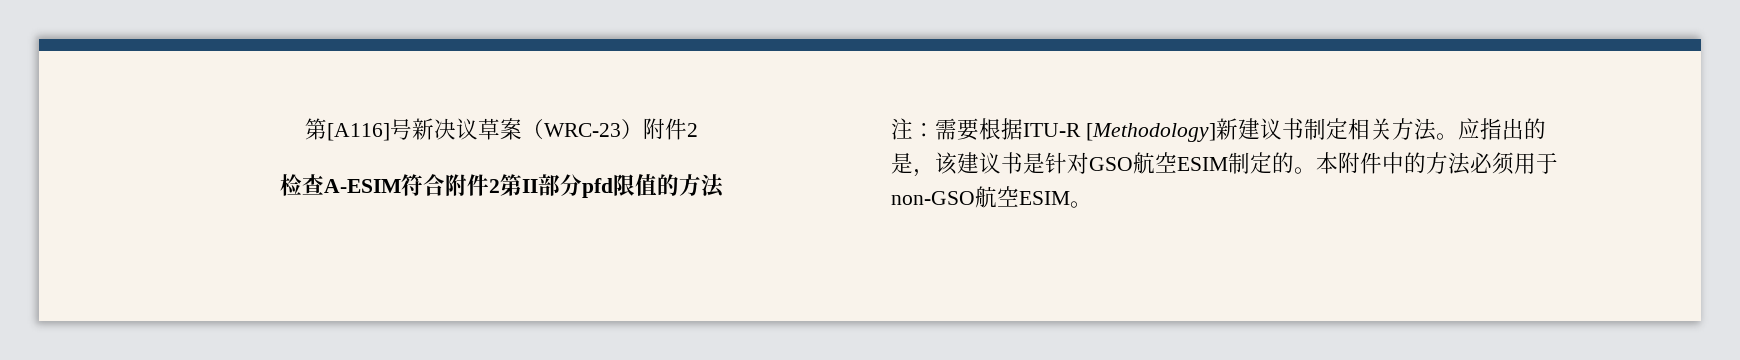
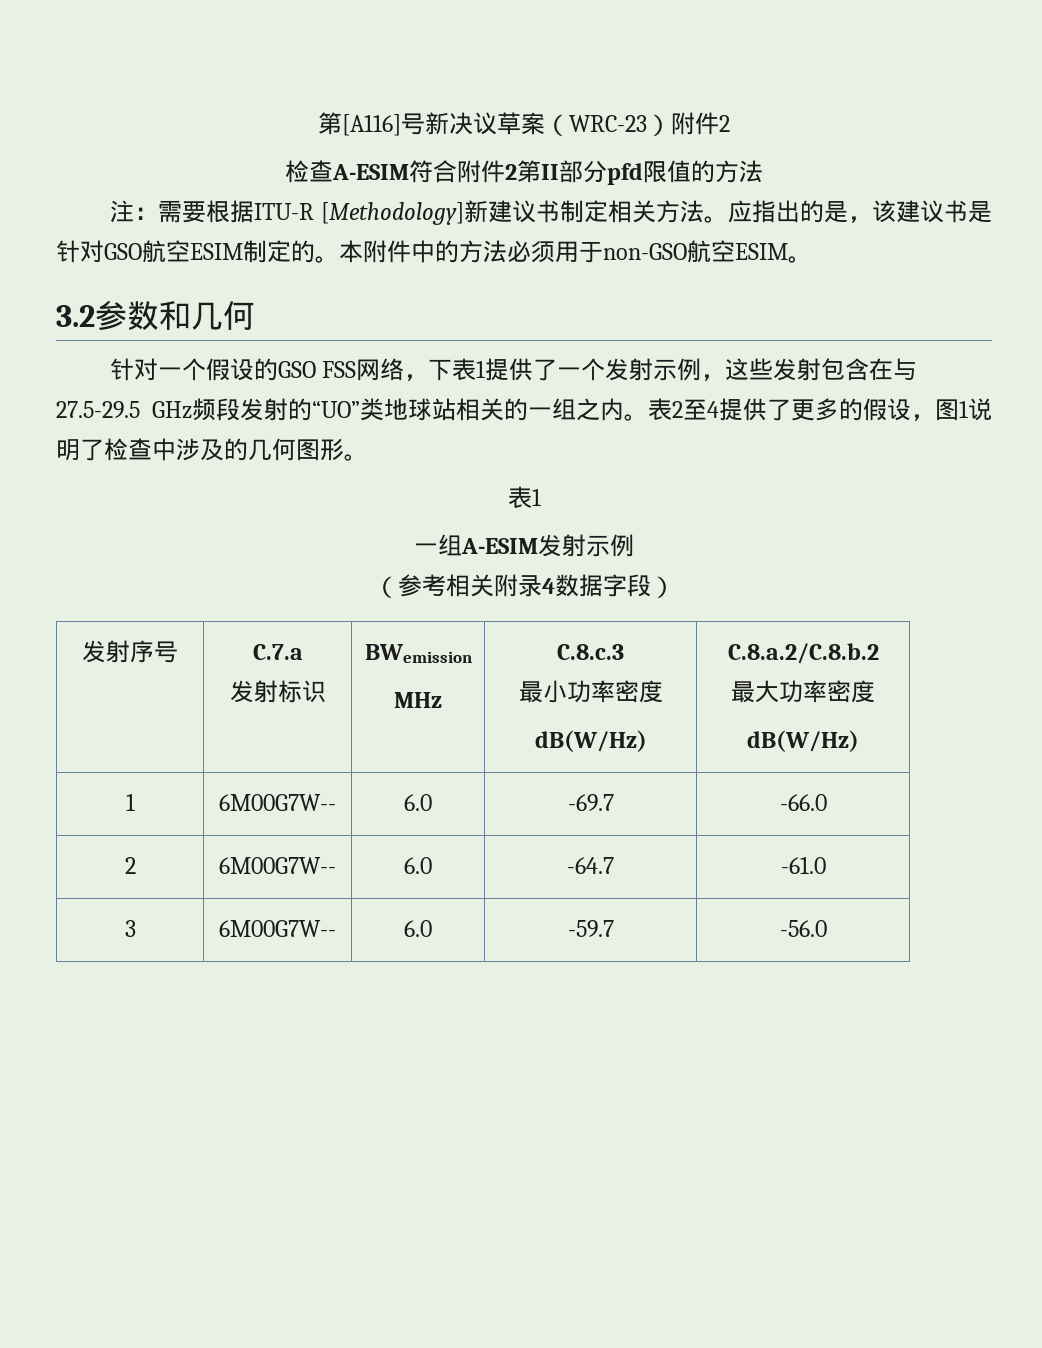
(1092, 204) none -> [56,301,255,330] [109,358,918,381] [56,398,992,421] [56,438,368,461] [507,486,541,508] [414,534,634,557] [373,574,675,598] [82,640,178,663] [252,644,303,660] [229,680,326,703] [364,644,472,663] [394,692,442,708] [557,644,624,660] [518,680,663,703] [534,730,647,752] [727,643,879,664] [731,680,875,703] [747,730,859,752] [125,794,135,811] [219,794,336,811] [404,794,432,811] [567,794,614,811] [779,794,827,811] [124,857,136,874] [219,857,336,874] [404,857,432,874] [567,857,614,874] [780,857,826,874] [124,920,136,937] [219,920,336,937] [404,920,432,937] [567,920,614,937] [779,920,827,937] // 3.2参数和几何 // 针对一个假设的GSO FSS网络，下表1提供了一个发射示例，这些发射包含在与27.5-29.5 GHz频段发射的“UO”类地球站相关的一组之内。表2至4提供了更多的假设，图1说明了检查中涉及的几何图形。 // 表1 // 一组A-ESIM发射示例 // （参考相关附录4数据字段） // 发射序号 | C.7.a // 发射标识 | BWemission // MHz | C.8.c.3 // 最小功率密度 // dB(W/Hz) | C.8.a.2/C.8.b.2 // 最大功率密度 // dB(W/Hz) // 1 | 6M00G7W-- | 6.0 | -69.7 | -66.0 // 2 | 6M00G7W-- | 6.0 | -64.7 | -61.0 // 3 | 6M00G7W-- | 6.0 | -59.7 | -56.0

